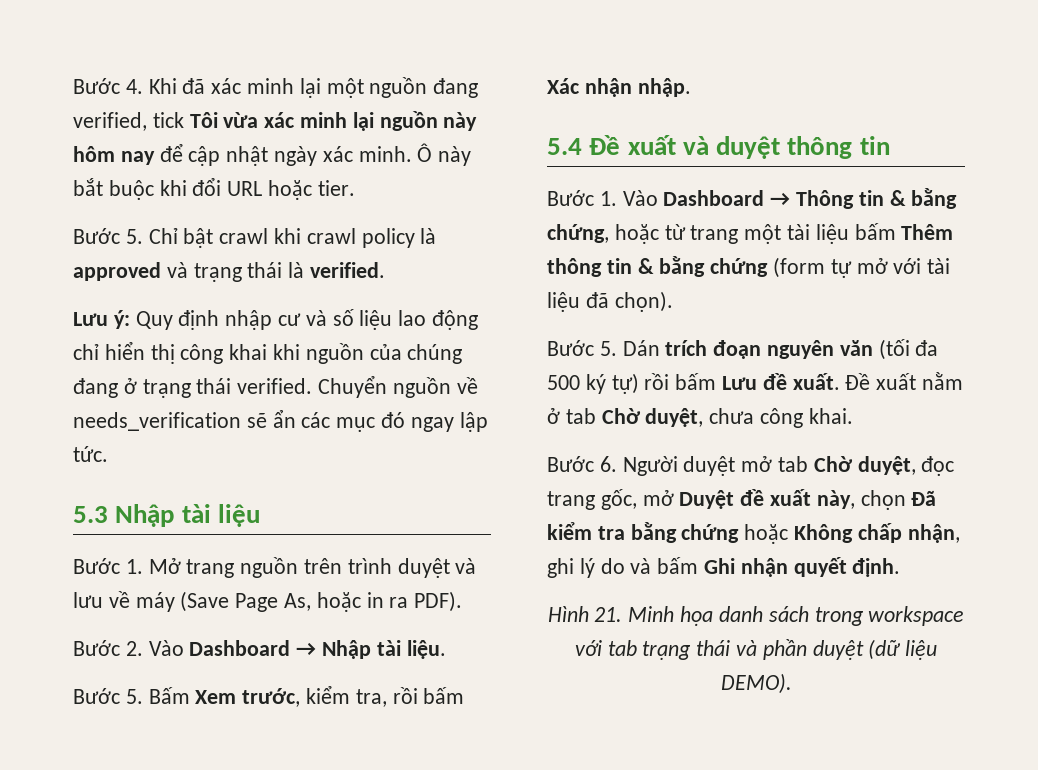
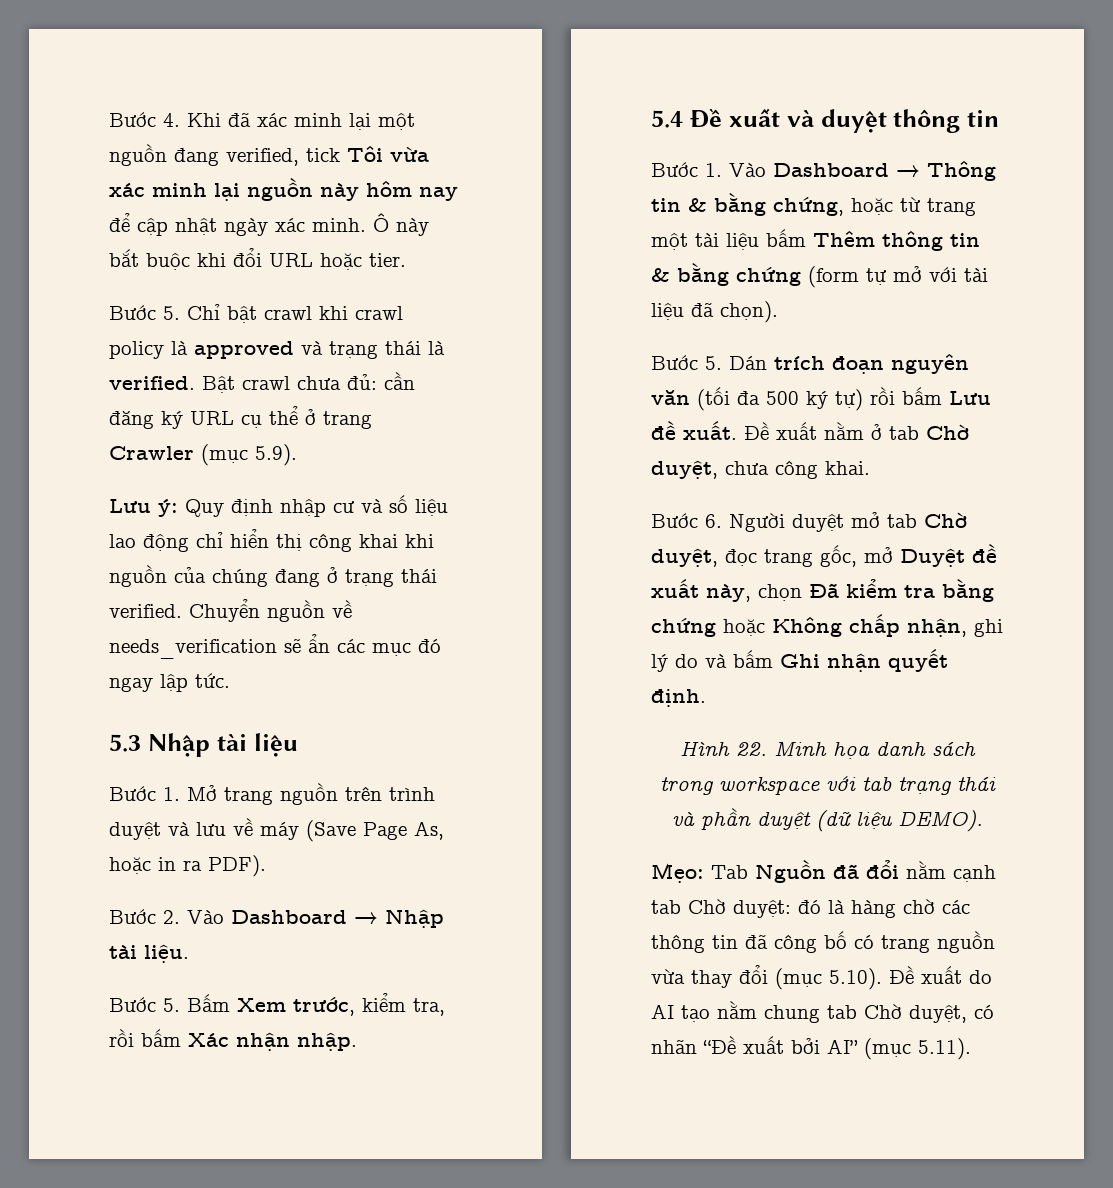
(386, 270) none -> [202,372,415,393] [109,406,372,429] [109,444,297,466] Bật crawl chưa đủ: cần đăng ký URL cụ thể ở trang Crawler (mục 5.9).
[594,607,623,622] 21. -> [736,742,767,756] 22.
(792, 683) none -> [651,860,996,883] [651,899,970,918] [651,931,995,953] [651,965,992,990] [651,1001,994,1023] [651,1036,971,1060] // Mẹo: Tab Nguồn đã đổi nằm cạnh tab Chờ duyệt: đó là hàng chờ các thông tin đã công bố có trang nguồn vừa thay đổi (mục 5.10). Đề xuất do AI tạo nằm chung tab Chờ duyệt, có nhãn “Đề xuất bởi AI” (mục 5.11).

